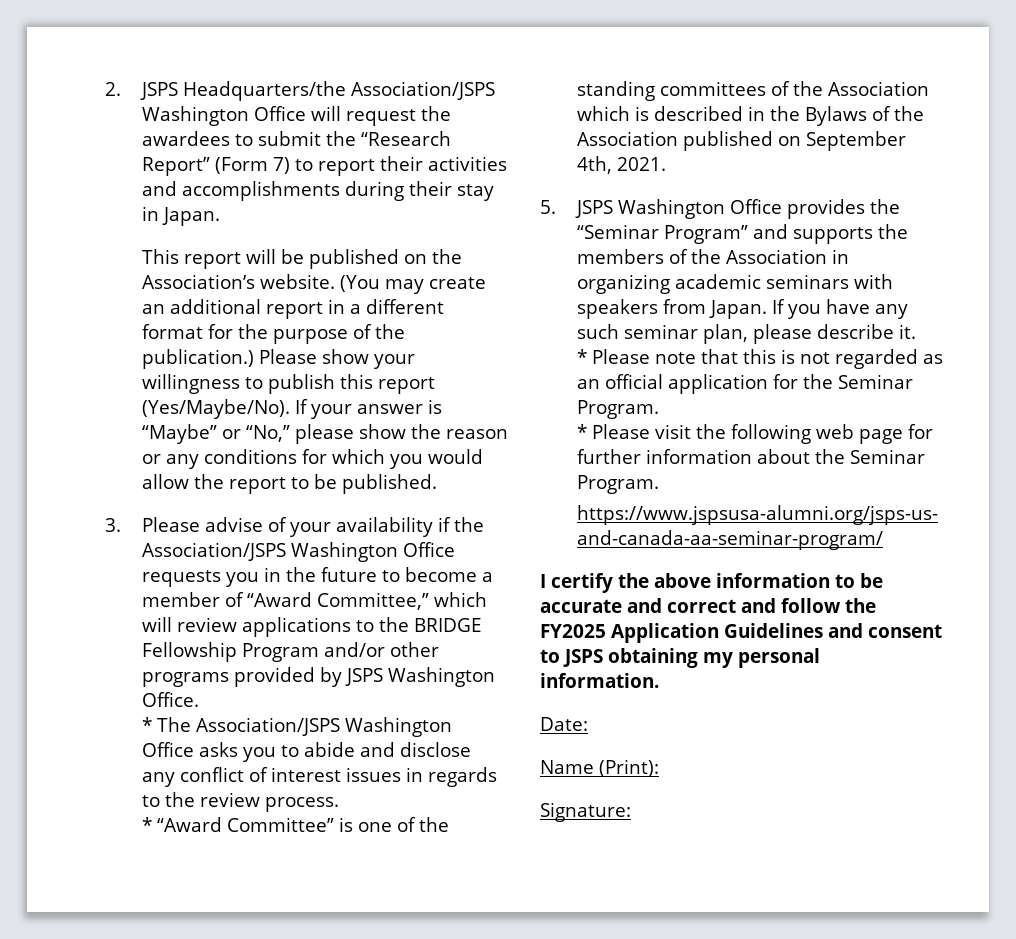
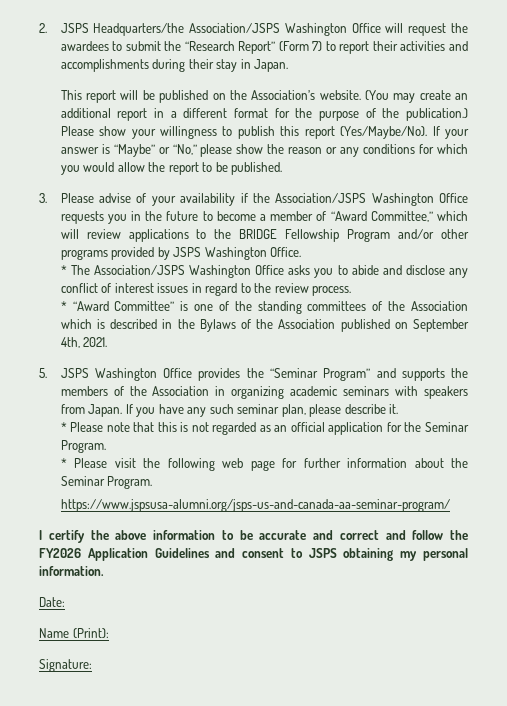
[427,767,497,787] regards -> [205,283,238,296] regard
[540,624,606,638] FY2025 -> [39,548,81,558] FY2026

